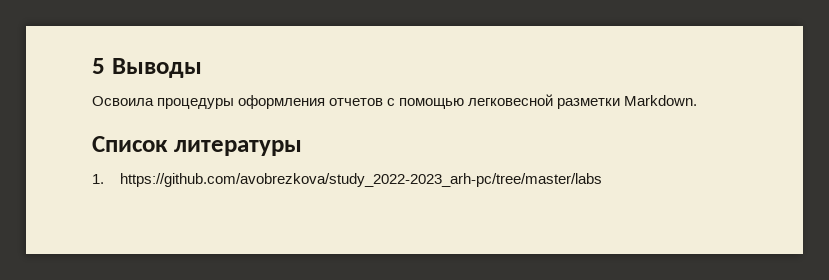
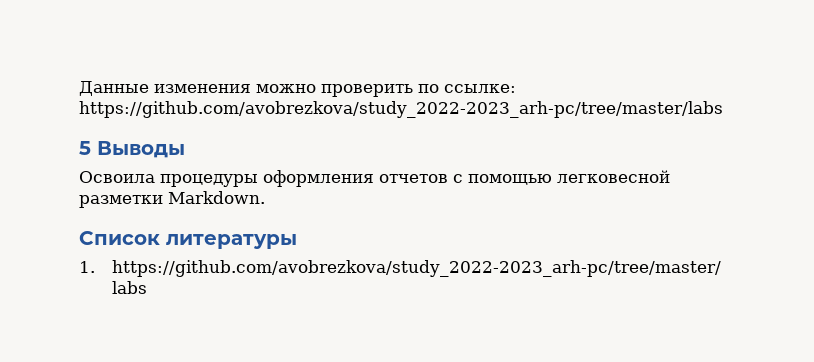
(92, 66) none -> [79,81,516,97] [79,101,723,118] Данные изменения можно проверить по ссылке: https://github.com/avobrezkova/study_2022-2023_arh-pc/tree/master/labs //

